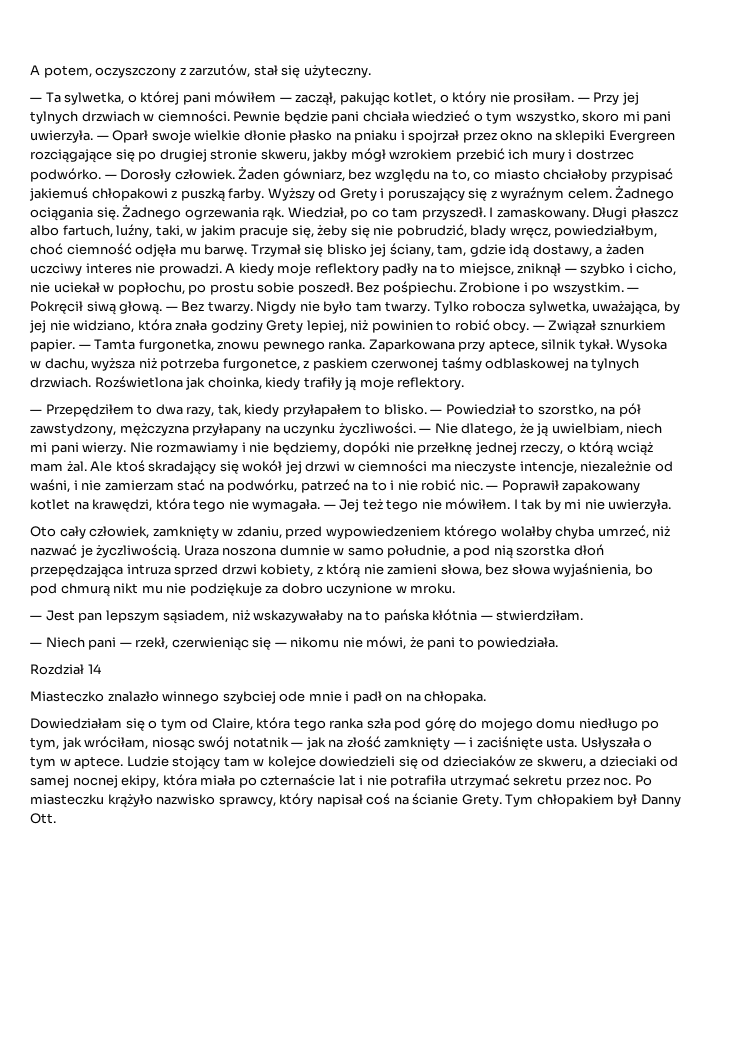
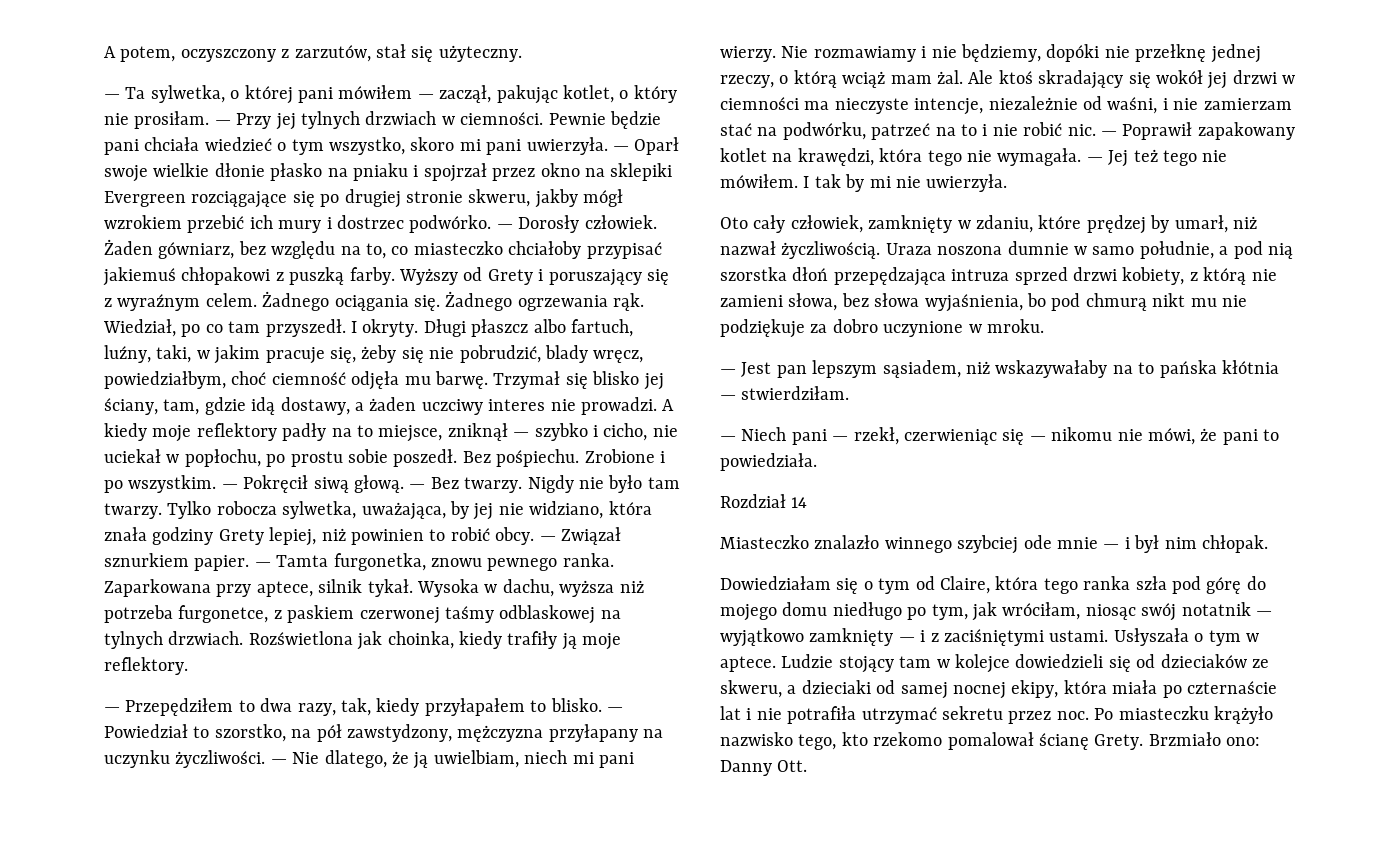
[493,169,540,180] miasto -> [413,241,503,255] miasteczko
[496,207,589,220] zamaskowany. -> [362,319,419,337] okryty.
[285,525,671,539] [30,544,93,558] przed wypowiedzeniem którego wolałby chyba umrzeć, niż nazwać je -> [1038,215,1257,234] [720,241,776,255] które prędzej by umarł, niż nazwał
[345,691,487,704] i padł on na chłopaka. -> [1103,535,1268,553] — i był nim chłopak.
[305,736,578,750] jak na złość zamknięty — i zaciśnięte usta. -> [720,628,1109,647] wyjątkowo zamknięty — i z zaciśniętymi ustami.
[218,793,638,807] sprawcy, który napisał coś na ścianie Grety. Tym chłopakiem był -> [798,732,1261,750] tego, kto rzekomo pomalował ścianę Grety. Brzmiało ono:

